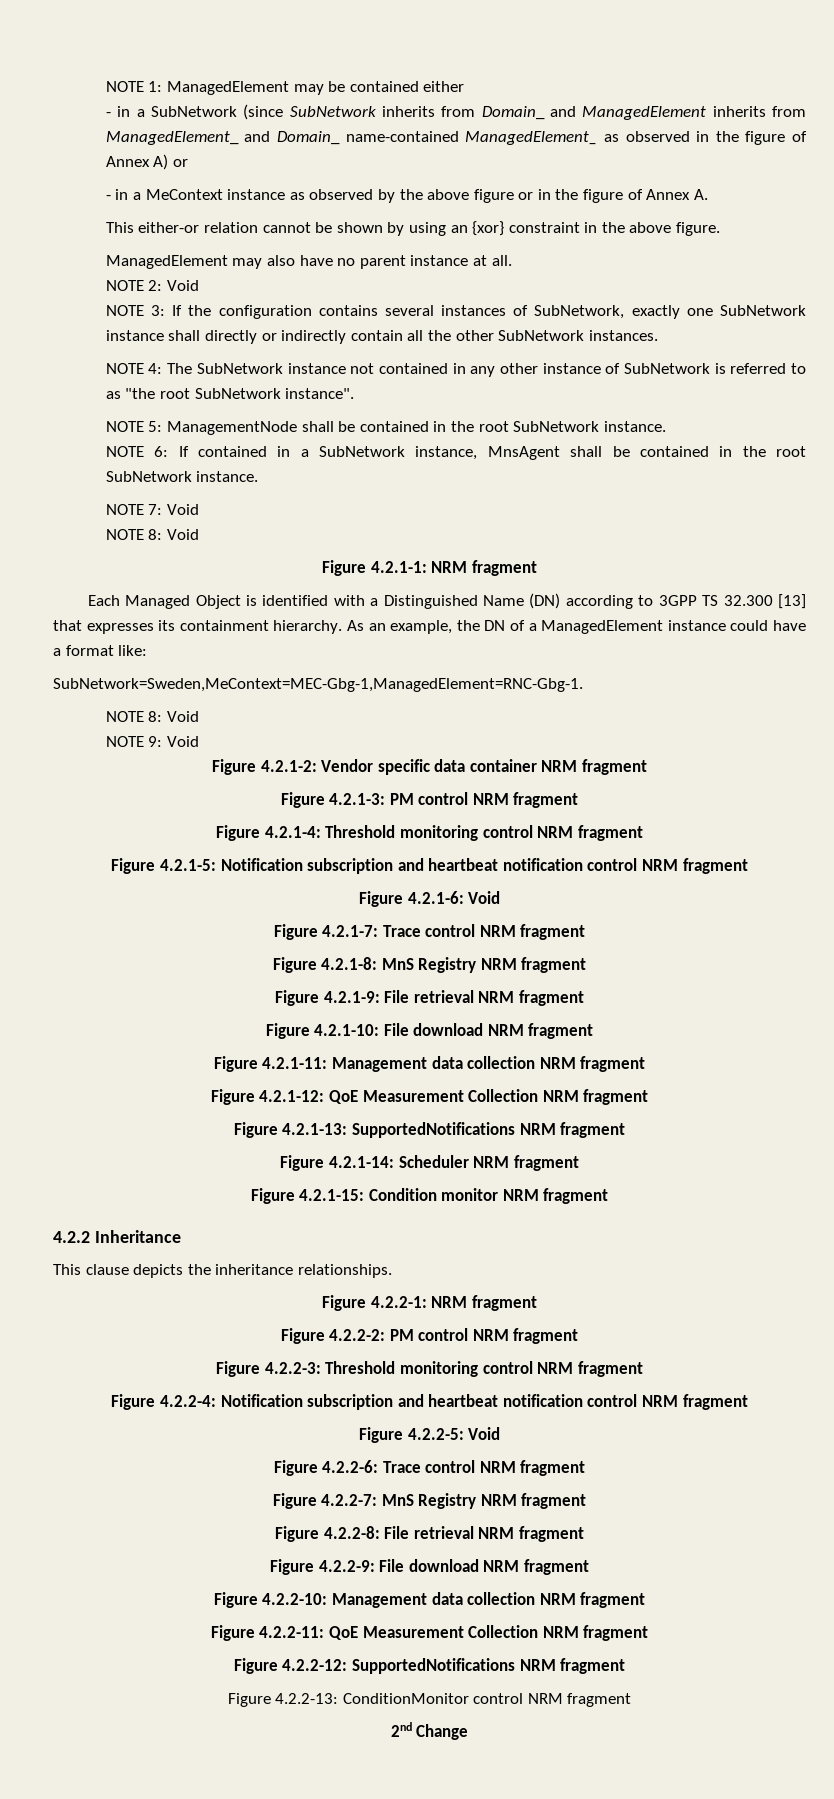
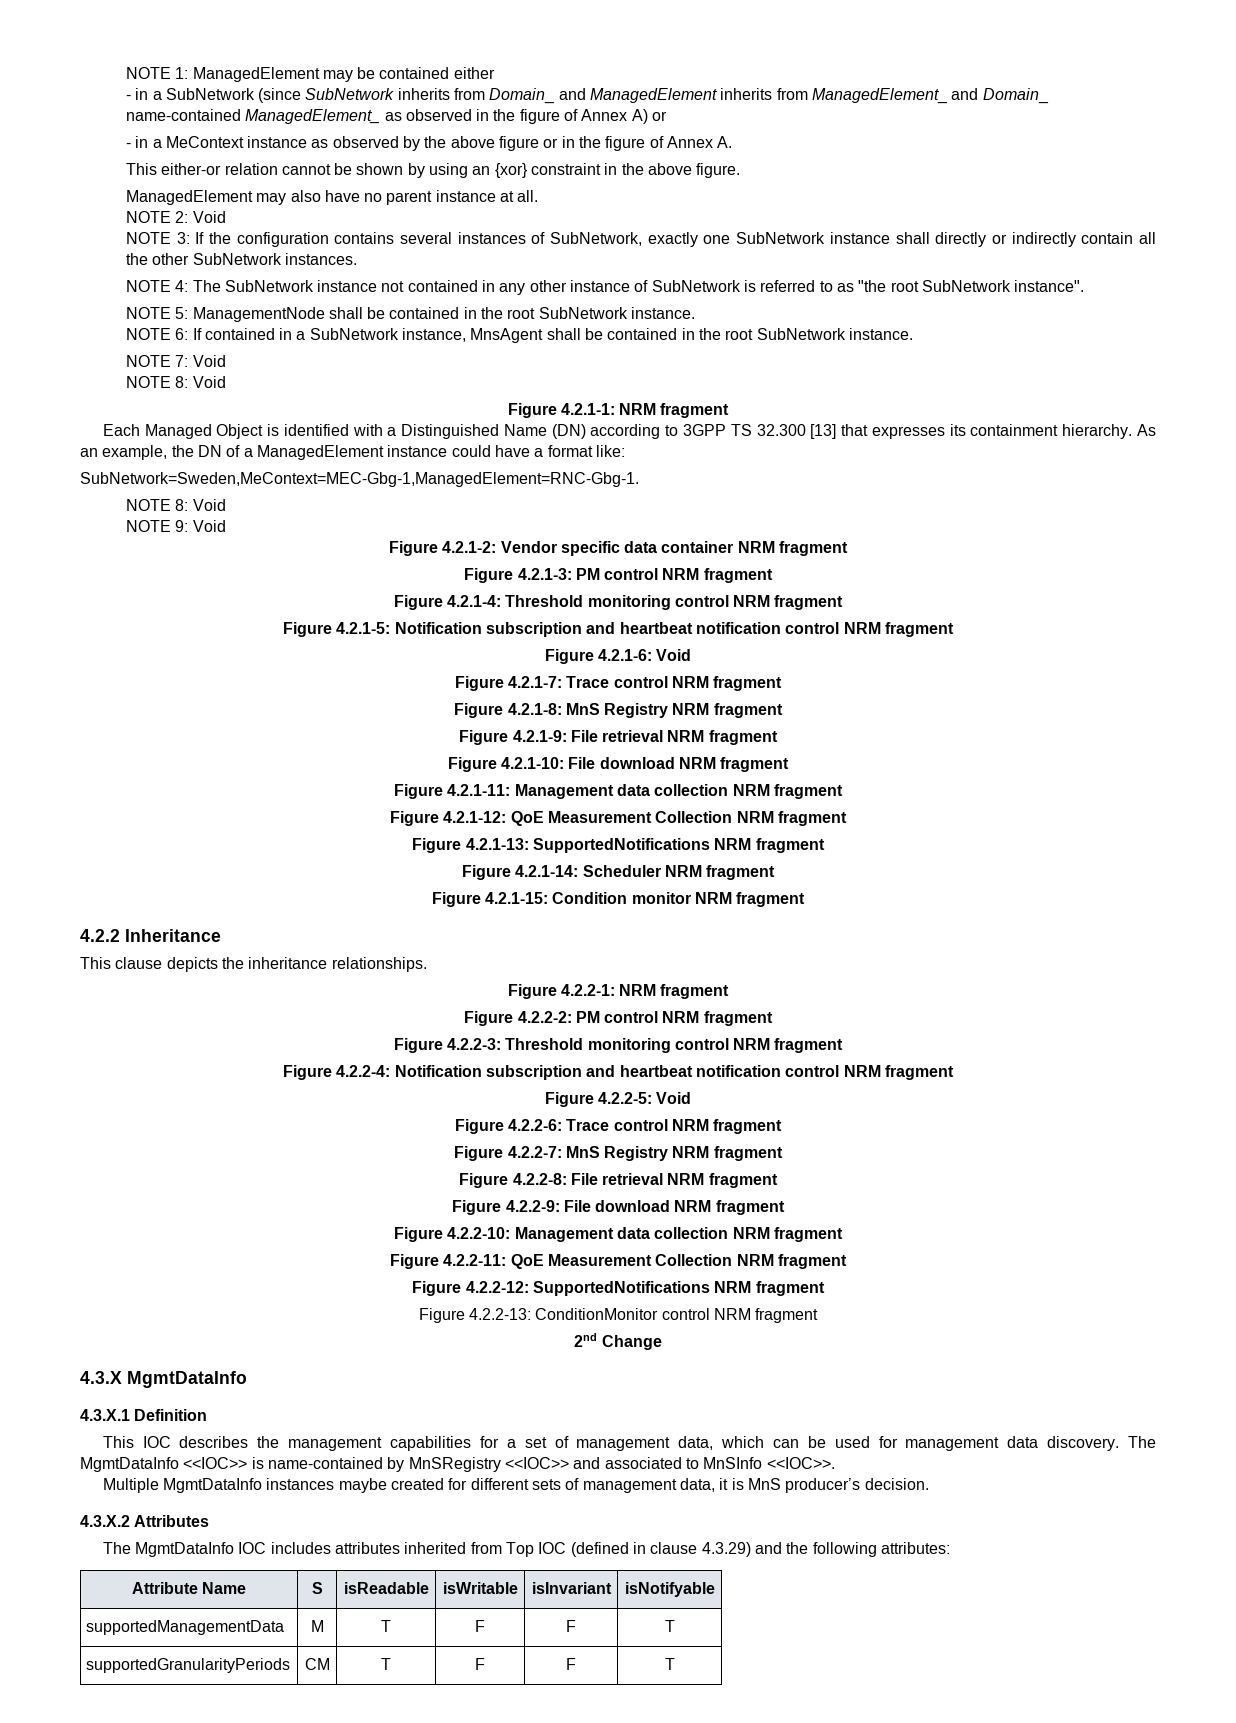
(469, 1732) none -> [80,1371,247,1388] [80,1409,208,1421] [102,1436,1157,1451] [80,1457,835,1472] [102,1478,929,1493] [80,1515,210,1527] [102,1542,950,1557] [131,1582,247,1594] [311,1582,323,1594] [343,1582,429,1594] [442,1582,518,1594] [531,1582,612,1594] [624,1582,715,1597] [86,1620,285,1635] [310,1620,324,1632] [381,1620,391,1632] [475,1620,485,1632] [566,1620,576,1632] [664,1620,675,1632] [86,1658,291,1673] [304,1658,330,1670] [381,1658,391,1670] [475,1658,485,1670] [566,1658,576,1670] [664,1658,675,1670] // 4.3.X MgmtDataInfo // 4.3.X.1 Definition // This IOC describes the management capabilities for a set of management data, which can be used for management data discovery. The MgmtDataInfo <<IOC>> is name-contained by MnSRegistry <<IOC>> and associated to MnSInfo <<IOC>>. // Multiple MgmtDataInfo instances maybe created for different sets of management data, it is MnS producer’s decision. // 4.3.X.2 Attributes // The MgmtDataInfo IOC includes attributes inherited from Top IOC (defined in clause 4.3.29) and the following attributes: // Attribute Name | S | isReadable | isWritable | isInvariant | isNotifyable // supportedManagementData | M | T | F | F | T // supportedGranularityPeriods | CM | T | F | F | T

